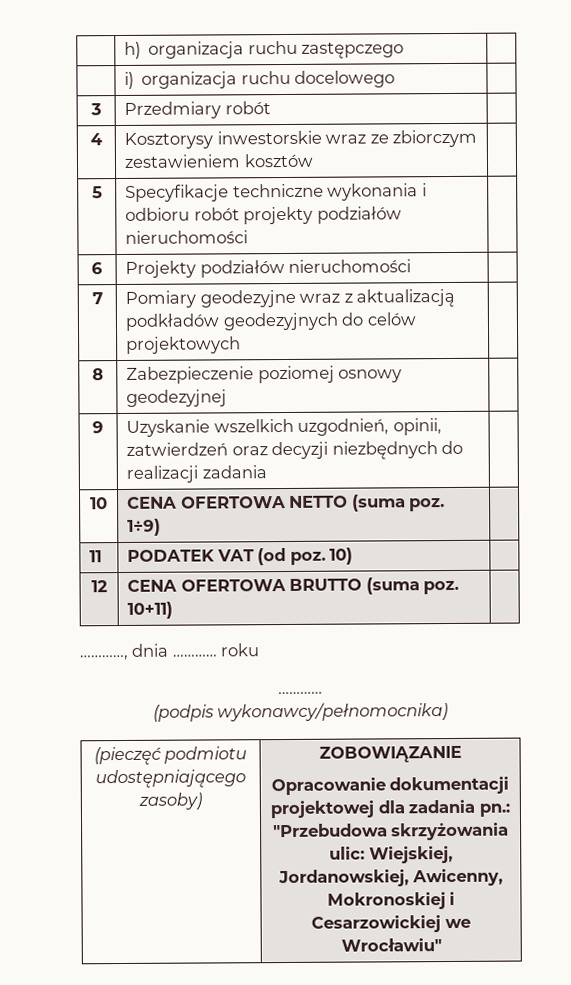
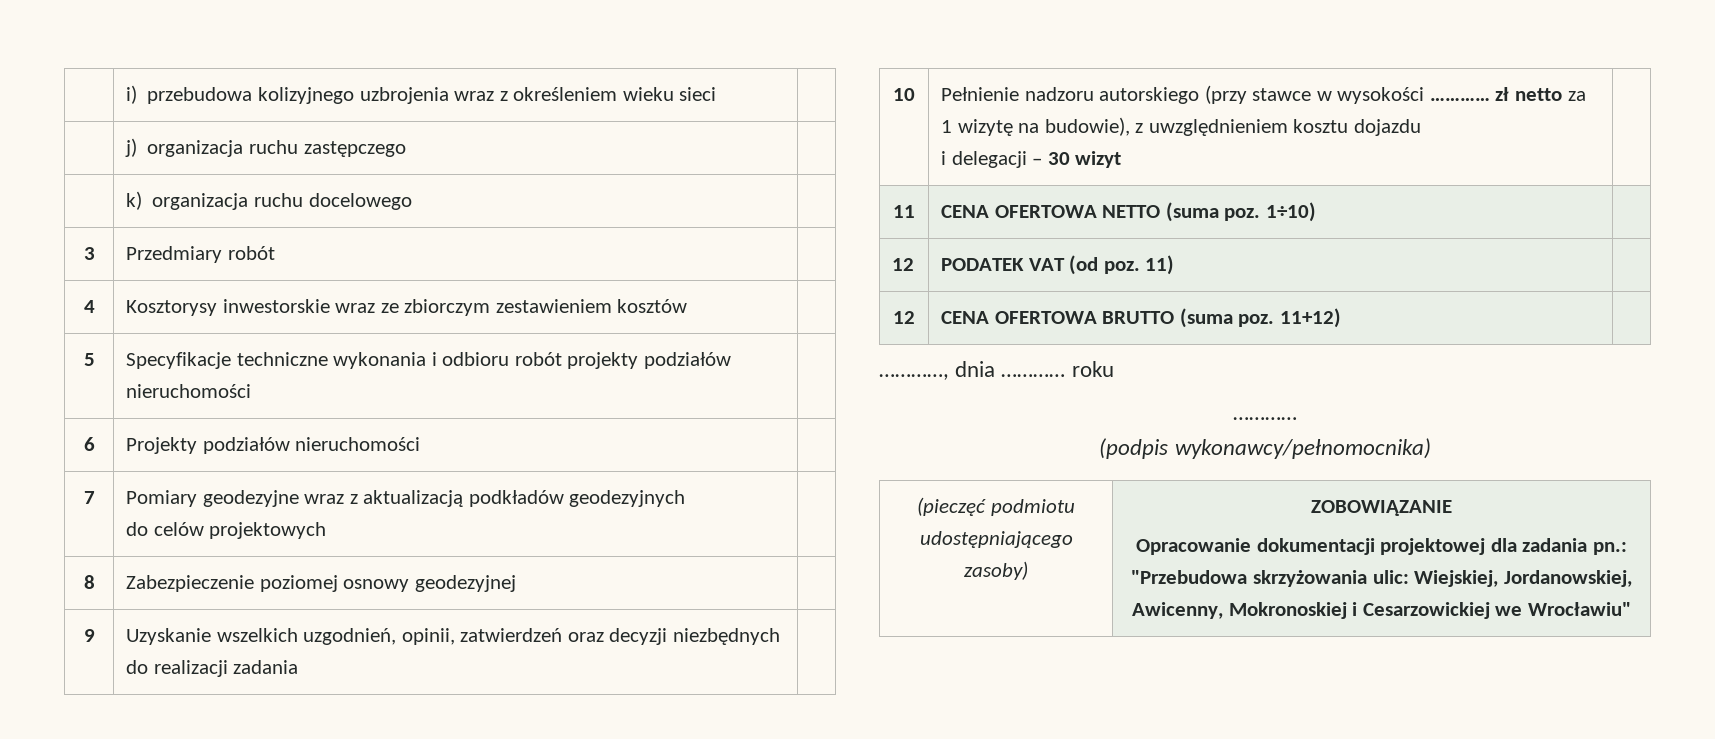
[124,41,142,59] | h) -> [126,85,717,104] [125,138,138,157] | i) przebudowa kolizyjnego uzbrojenia wraz z określeniem wieku sieci | // | j)
[124,71,135,89] i) -> [126,191,143,210] k)
(339, 321) none -> (686, 498) //
(108, 503) none -> [941,85,1586,104] [941,117,1421,136] [941,151,1122,168] [893,205,915,218] | Pełnienie nadzoru autorskiego (przy stawce w wysokości ………… zł netto za 1 wizytę na budowie), z uwzględnieniem kosztu dojazdu // i delegacji – 30 wizyt | // 11
[127,518,162,536] [89,550,103,563] 1÷9) | // 11 -> [1265,202,1316,222] [892,258,915,271] 1÷10) | // 12
[329,547,354,565] 10) -> [1145,255,1175,275] 11)
[127,601,174,619] 10+11) -> [1279,308,1341,328] 11+12)

